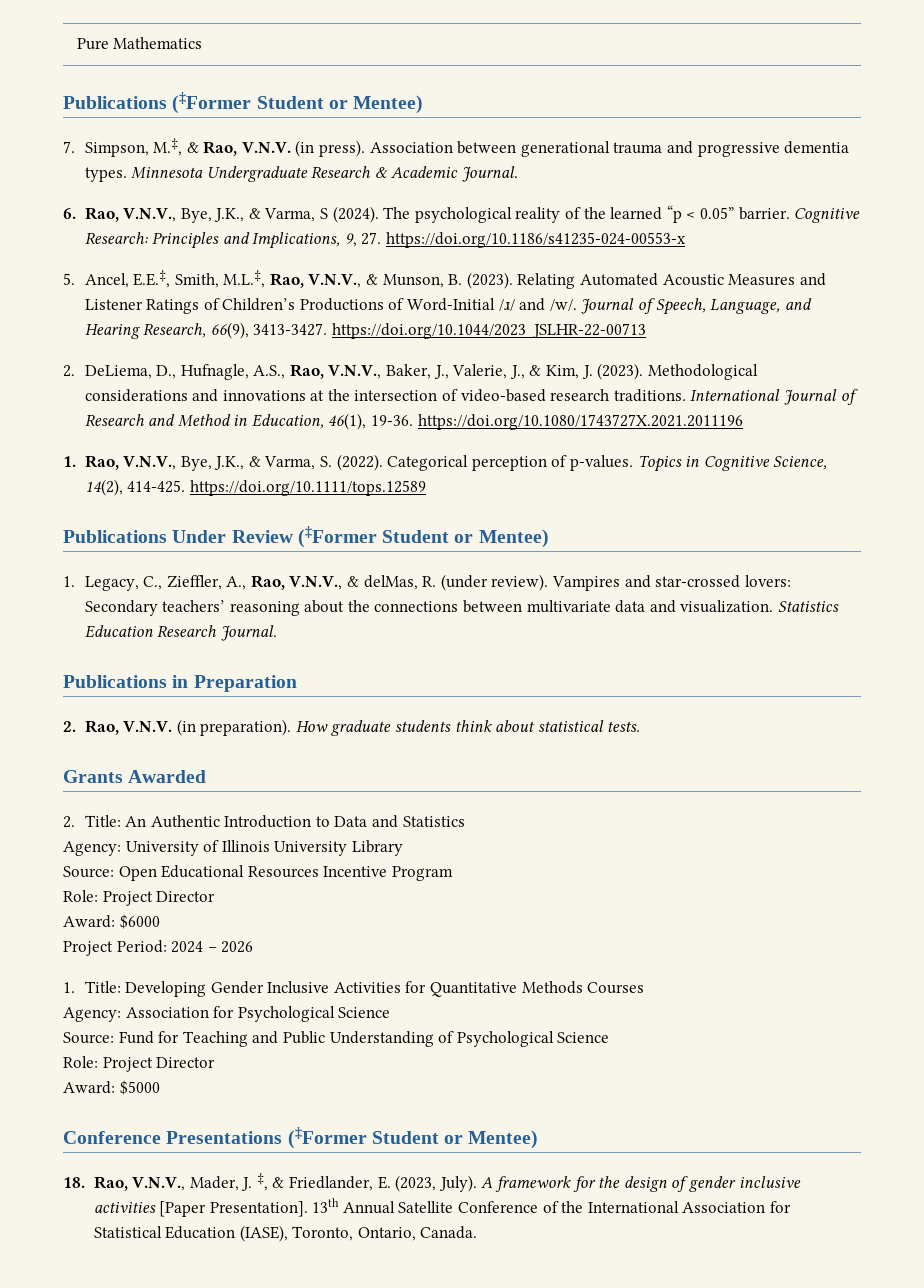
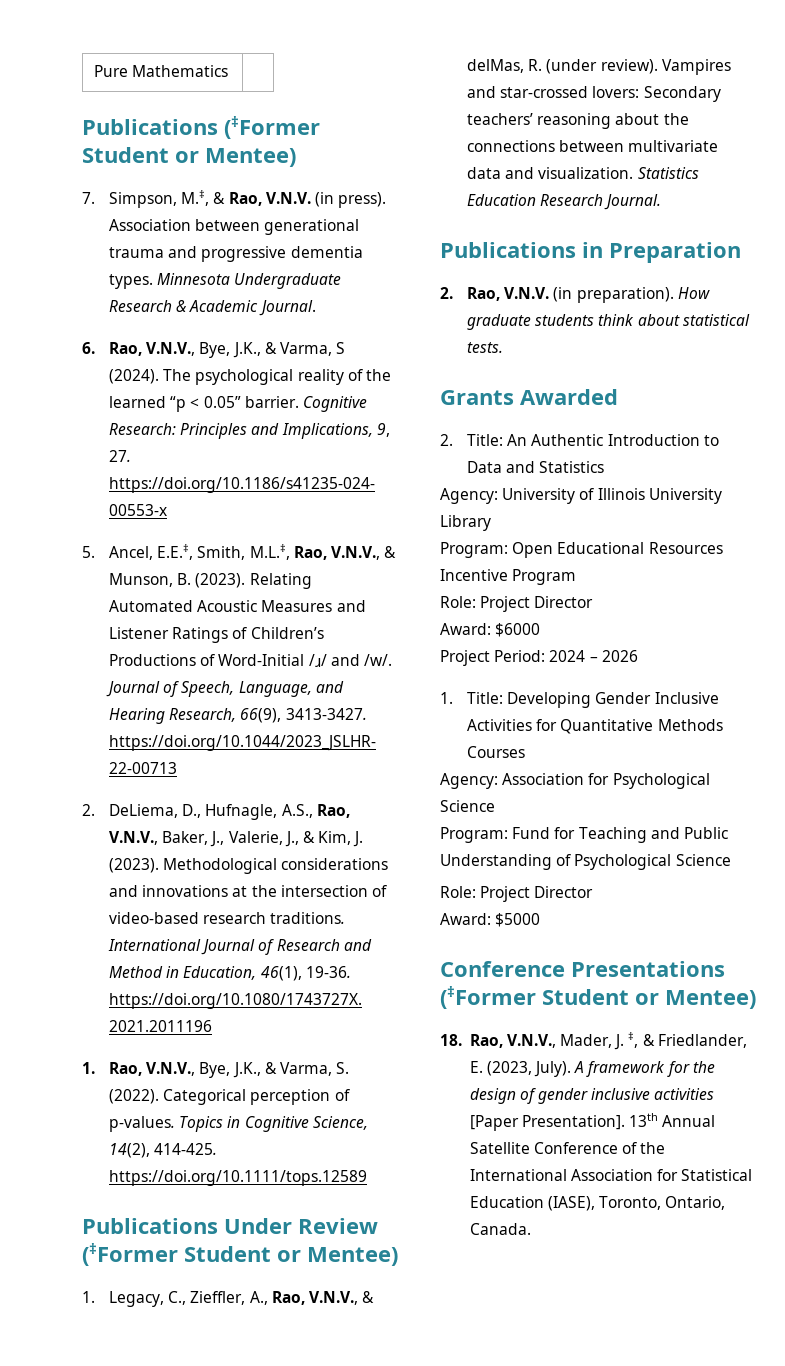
[63,866,114,878] Source: -> [440,542,508,558] Program:
[63,1032,114,1044] Source: -> [440,827,508,843] Program:

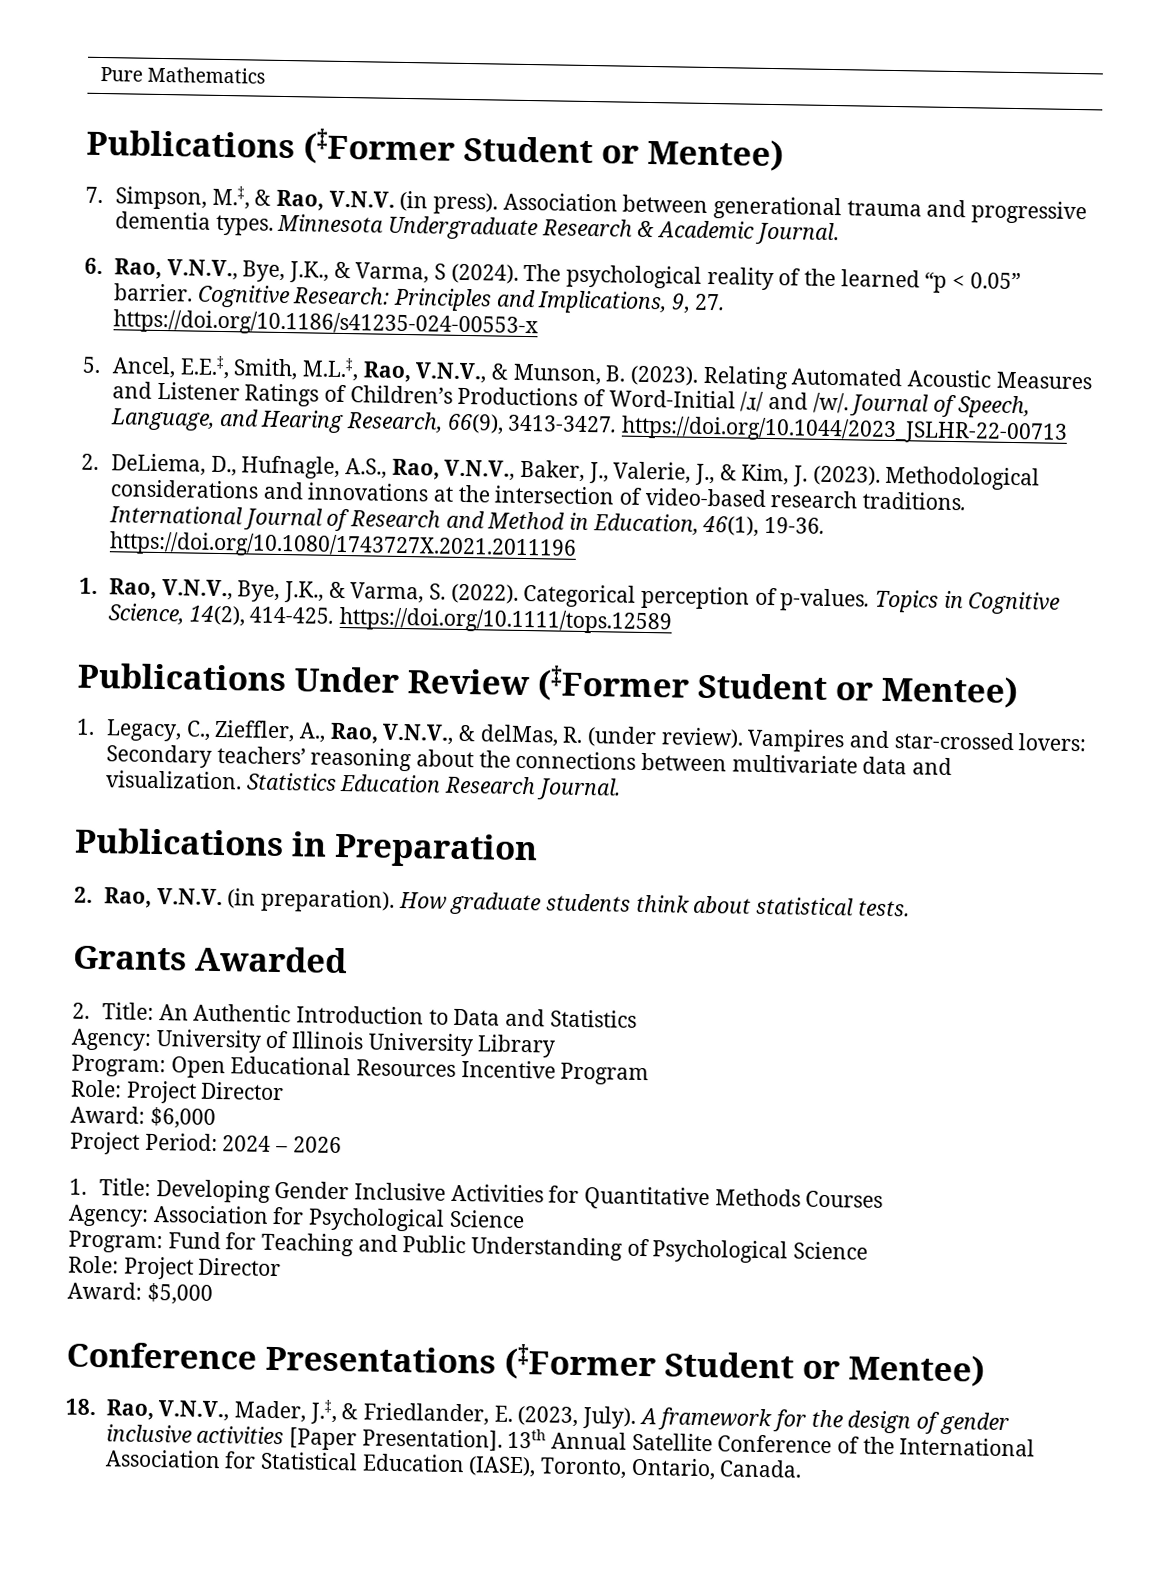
[495,623,541,637] $6000 -> [149,1106,216,1130] $6,000
[495,913,541,927] $5000 -> [146,1282,213,1305] $5,000
[614,1032,639,1050] J. ‡, -> [309,1399,338,1425] J.‡,

